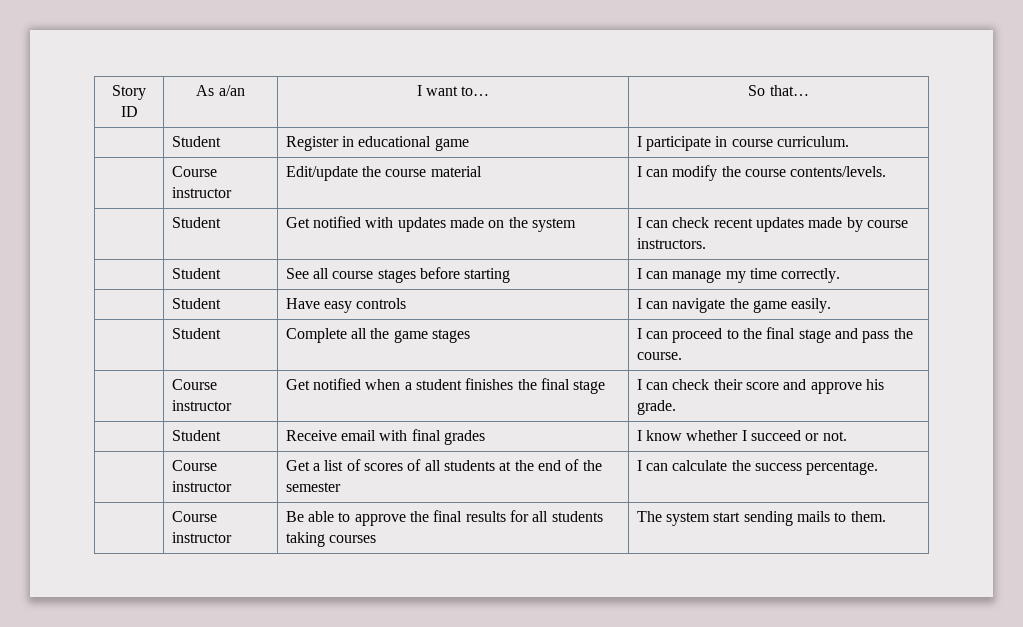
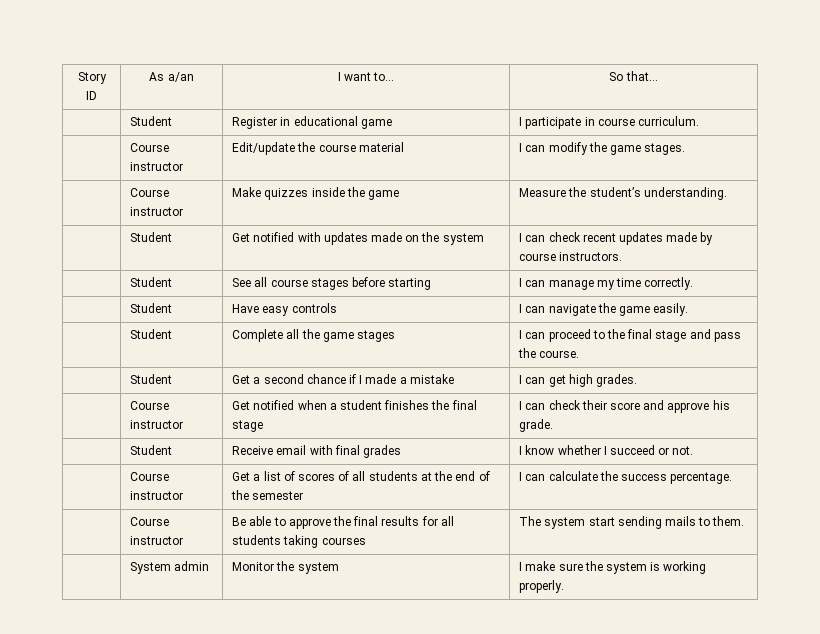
[745,166,887,177] course contents/levels. -> [609,143,686,155] [130,188,170,197] [130,207,184,216] [232,187,399,200] [519,187,727,200] game stages. // | Course instructor | Make quizzes inside the game | Measure the student’s understanding.
(682, 356) none -> [130,374,173,384] [232,374,454,384] [519,374,637,387] // | Student | Get a second chance if I made a mistake | I can get high grades.
(886, 516) none -> [130,561,210,574] [232,561,339,574] [519,561,707,574] [519,580,565,593] // | System admin | Monitor the system | I make sure the system is working properly.

